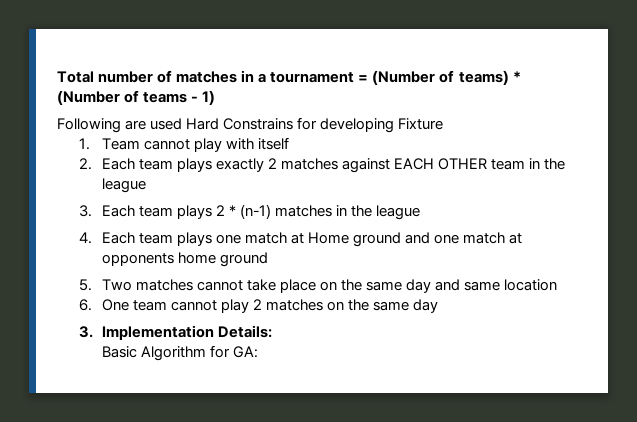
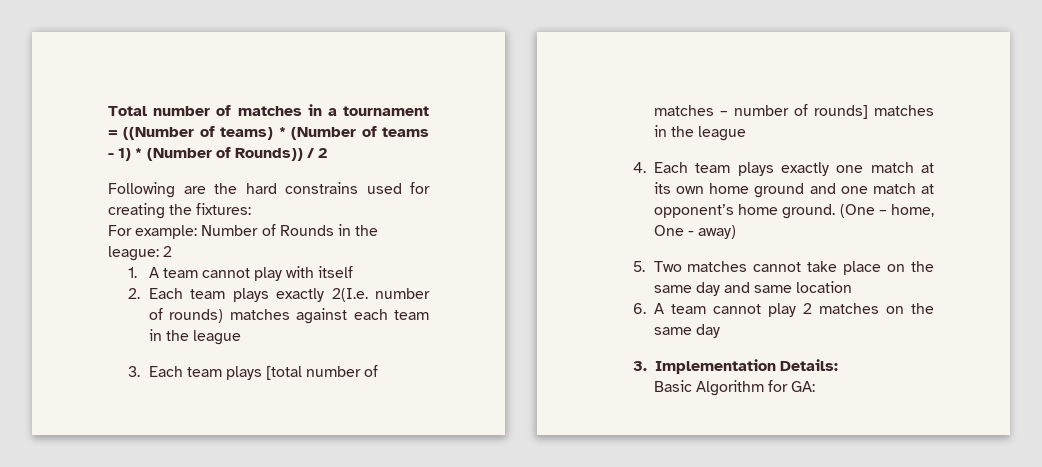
[372,70,436,85] (Number -> [123,127,195,140] ((Number
[57,117,444,133] // Following are used Hard Constrains for developing Fixture -> [135,147,328,161] [108,182,430,198] [108,203,252,219] [108,224,379,239] [108,246,173,261] * (Number of Rounds)) / 2 // Following are the hard constrains used for creating the fixtures: // For example: Number of Rounds in the league: 2
[101,138,140,150] Team -> [148,267,198,278] A team
[267,158,487,173] 2 matches against EACH OTHER -> [331,288,430,302] [148,308,388,324] 2(I.e. number of rounds) matches against each
[215,204,271,219] 2 * (n-1) -> [266,365,379,380] [653,104,868,119] [total number of matches – number of rounds]
[215,232,349,244] one match at Home -> [780,162,934,176] [653,182,750,194] exactly one match at its own home
[101,252,268,267] opponents home ground -> [653,204,934,219] [653,225,737,239] opponent’s home ground. (One – home, One - away)
[101,299,129,311] One -> [653,303,664,314] A

